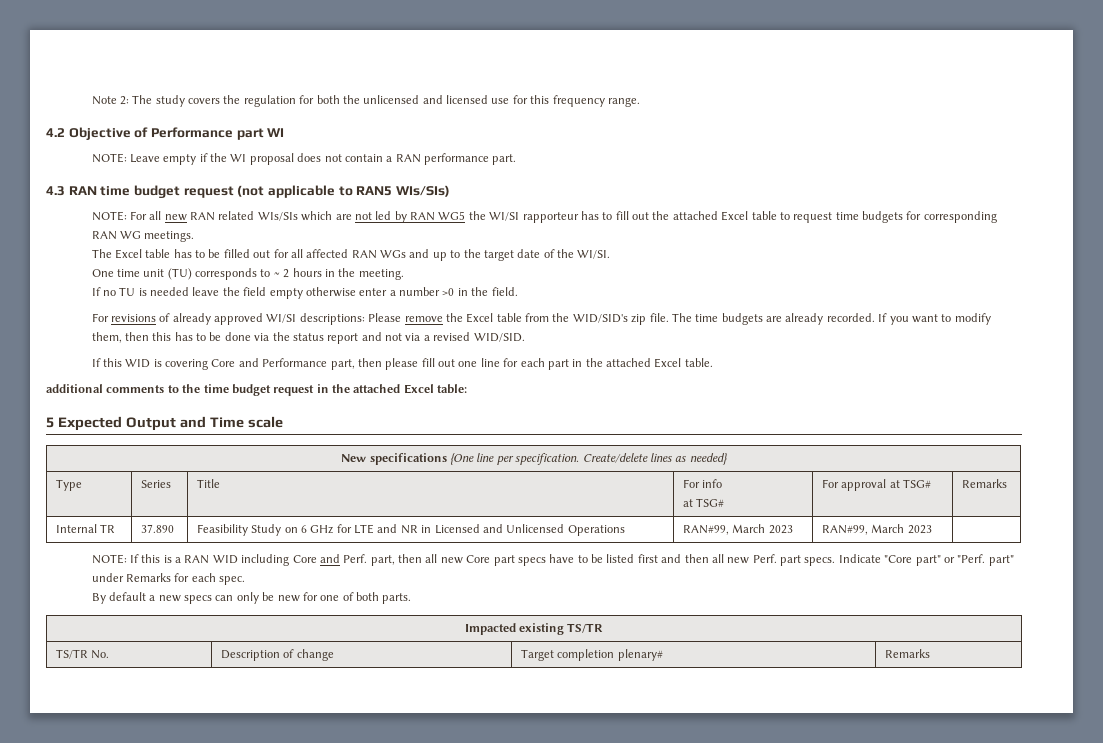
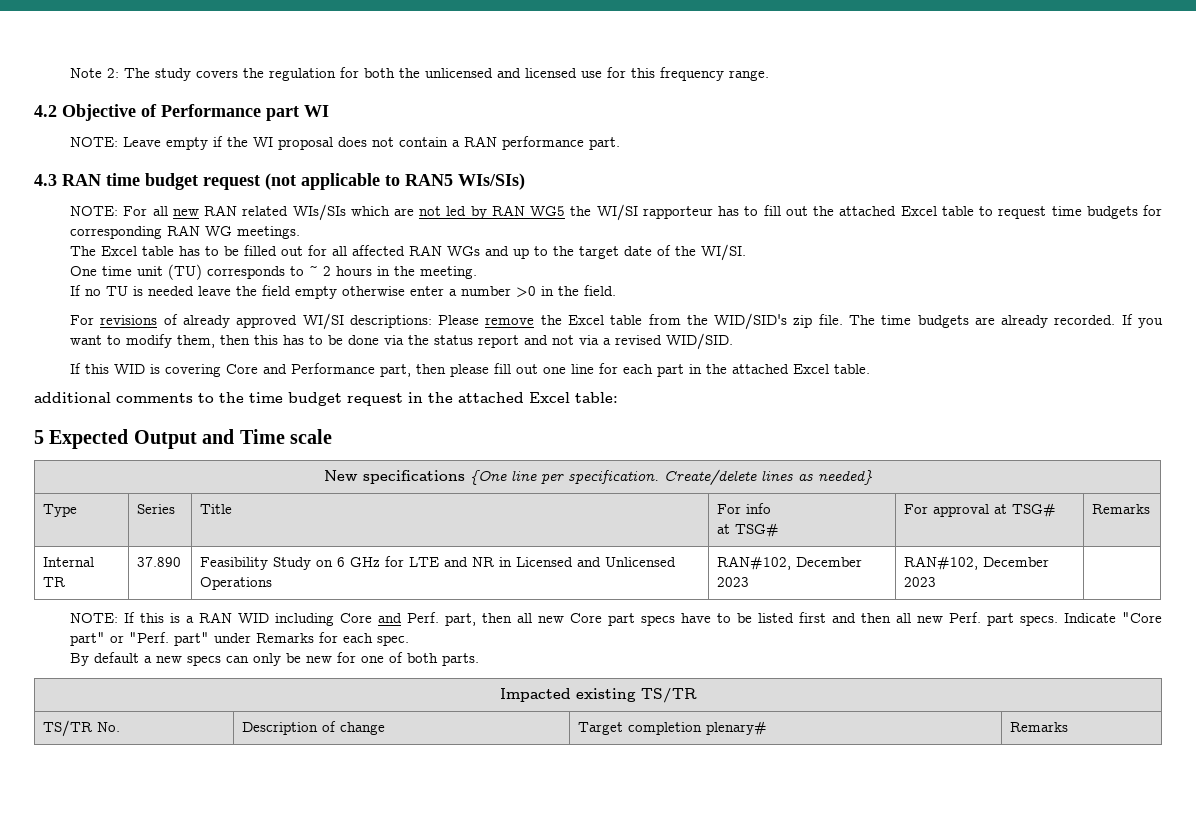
[682,524,793,535] [821,524,905,535] RAN#99, March 2023 | RAN#99, March -> [717,556,863,570] [717,577,750,587] [904,556,1050,570] RAN#102, December 2023 | RAN#102, December

